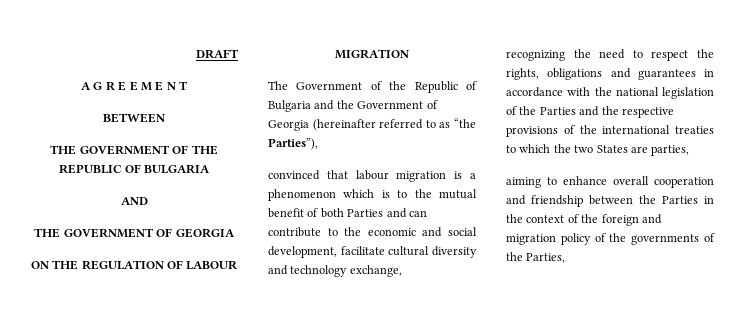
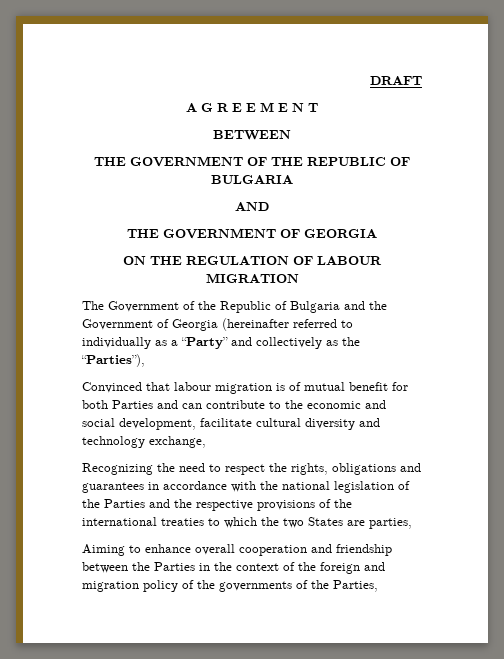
[439,118,476,128] [268,138,318,150] [268,170,476,182] [268,189,432,201] as “the Parties”), // convinced that labour migration is a phenomenon which is to the -> [82,337,360,349] [81,354,145,367] [82,382,301,394] individually as a “Party” and collectively as the “Parties”), // Сonvinced that labour migration is of
[307,208,319,217] of -> [392,382,408,391] for
[506,50,565,61] recognizing -> [82,463,153,475] Recognizing
[506,177,541,188] aiming -> [82,544,125,556] Aiming

